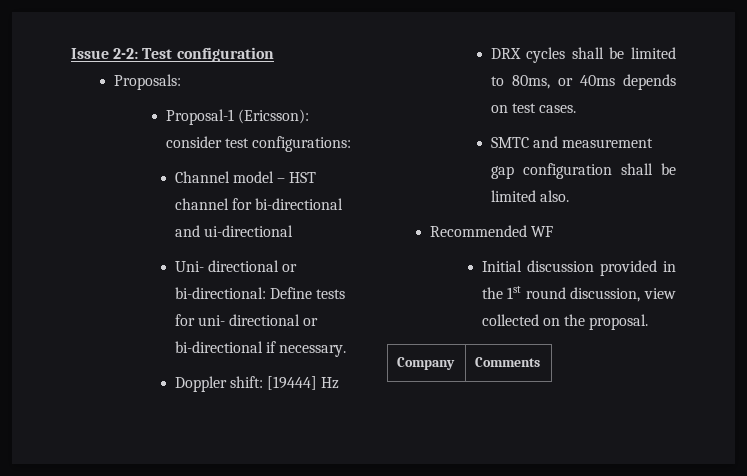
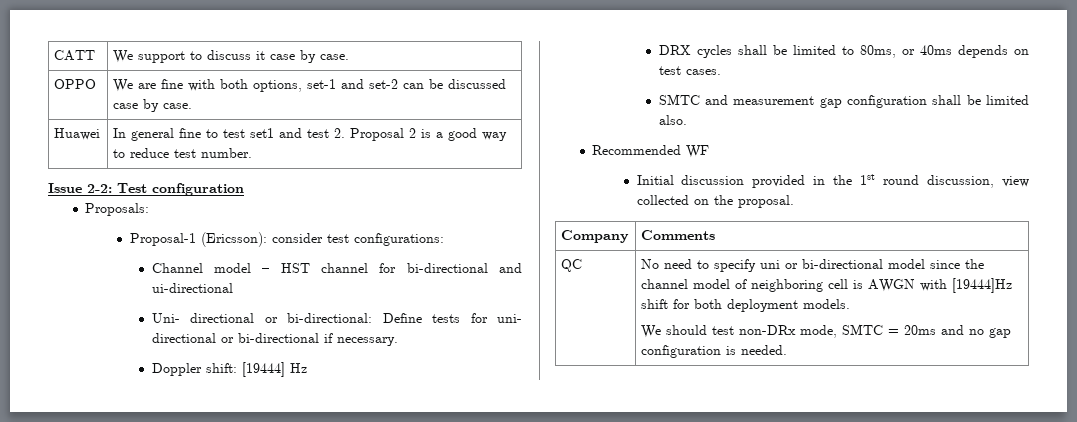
(71, 53) none -> [54,50,96,61] [113,50,350,63] [54,79,97,89] [113,79,507,92] [113,99,193,112] [54,128,101,140] [113,128,508,141] [113,148,253,158] CATT | We support to discuss it case by case. // OPPO | We are fine with both options, set-1 and set-2 can be discussed case by case. // Huawei | In general fine to test set1 and test 2. Proposal 2 is a good way to reduce test number. //
(541, 362) none -> [561,259,583,272] [641,259,985,272] [641,278,1013,293] [641,299,851,312] [641,324,1012,338] [641,345,788,358] // QC | No need to specify uni or bi-directional model since the channel model of neighboring cell is AWGN with [19444]Hz shift for both deployment models. // We should test non-DRx mode, SMTC = 20ms and no gap configuration is needed.

